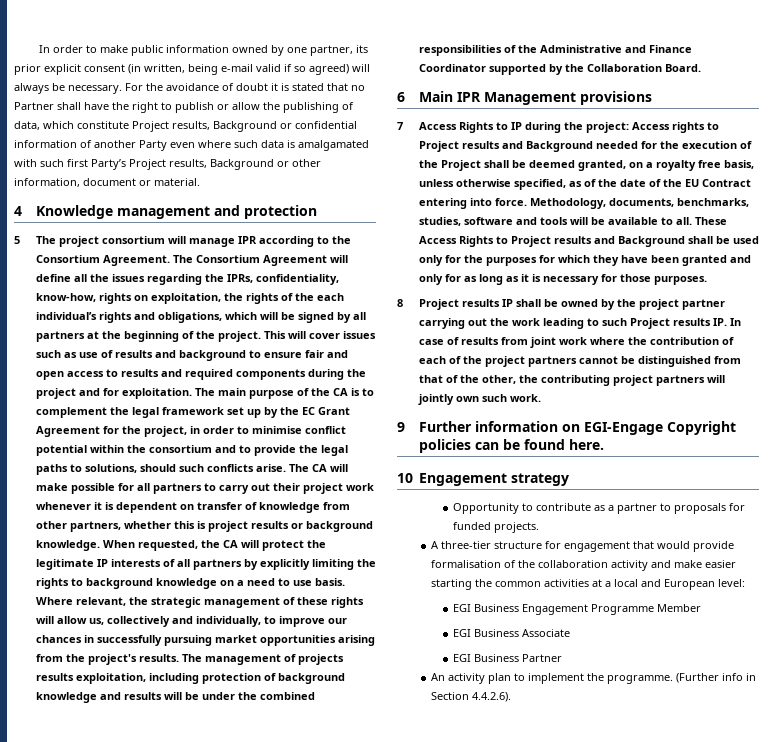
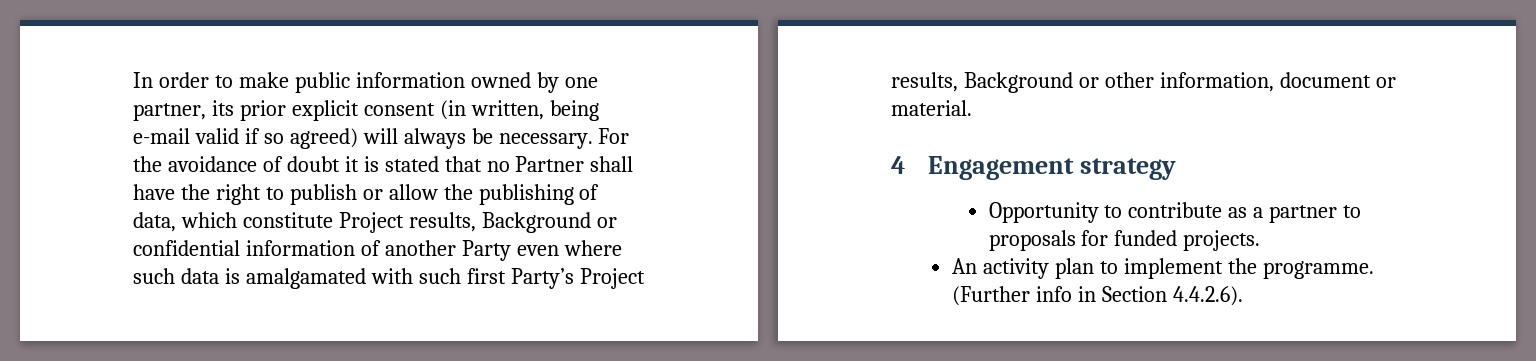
[35,205,317,219] [14,236,351,247] [35,255,348,266] [35,274,339,285] [35,293,344,304] [35,312,366,323] [35,331,376,342] [35,350,348,361] [35,369,366,380] [35,388,374,399] [35,407,350,418] [35,426,346,437] [35,445,348,456] [35,464,348,475] [35,483,374,494] [35,502,350,513] [35,521,373,532] [35,540,326,551] [35,559,376,570] [35,578,345,589] [35,597,364,608] [35,616,347,627] [35,635,375,646] [35,654,344,665] [35,673,345,684] [35,692,315,703] [418,45,692,56] [418,64,701,75] [397,91,652,105] [397,122,719,133] [418,141,752,152] [418,160,754,171] [418,179,751,190] [418,198,749,209] [418,217,727,226] [418,236,759,247] [418,255,751,266] [418,274,707,285] [397,299,725,310] [418,318,741,329] [418,337,734,348] [418,356,741,367] [418,375,725,386] [417,394,541,405] [397,421,736,435] [418,439,604,453] [397,473,413,483] Knowledge management and protection // 5 The project consortium will manage IPR according to the Consortium Agreement. The Consortium Agreement will define all the issues regarding the IPRs, confidentiality, know-how, rights on exploitation, the rights of the each individual’s rights and obligations, which will be signed by all partners at the beginning of the project. This will cover issues such as use of results and background to ensure fair and open access to results and required components during the project and for exploitation. The main purpose of the CA is to complement the legal framework set up by the EC Grant Agreement for the project, in order to minimise conflict potential within the consortium and to provide the legal paths to solutions, should such conflicts arise. The CA will make possible for all partners to carry out their project work whenever it is dependent on transfer of knowledge from other partners, whether this is project results or background knowledge. When requested, the CA will protect the legitimate IP interests of all partners by explicitly limiting the rights to background knowledge on a need to use basis. Where relevant, the strategic management of these rights will allow us, collectively and individually, to improve our chances in successfully pursuing market opportunities arising from the project's results. The management of projects results exploitation, including protection of background knowledge and results will be under the combined responsibilities of the Administrative and Finance Coordinator supported by the Collaboration Board. // 6 Main IPR Management provisions // 7 Access Rights to IP during the project: Access rights to Project results and Background needed for the execution of the Project shall be deemed granted, on a royalty free basis, unless otherwise specified, as of the date of the EU Contract entering into force. Methodology, documents, benchmarks, studies, software and tools will be available to all. These Access Rights to Project results and Background shall be used only for the purposes for which they have been granted and only for as long as it is necessary for those purposes. // 8 Project results IP shall be owned by the project partner carrying out the work leading to such Project results IP. In case of results from joint work where the contribution of each of the project partners cannot be distinguished from that of the other, the contributing project partners will jointly own such work. // 9 Further information on EGI-Engage Copyright policies can be found here. // 10 -> (905, 165) none
[430,541,734,552] [430,560,736,571] [430,579,745,590] [452,604,701,615] [452,629,570,637] [452,654,562,662] // A three-tier structure for engagement that would provide formalisation of the collaboration activity and make easier starting the common activities at a local and European level: // EGI Business Engagement Programme Member // EGI Business Associate // EGI Business Partner -> (1261, 240) none

